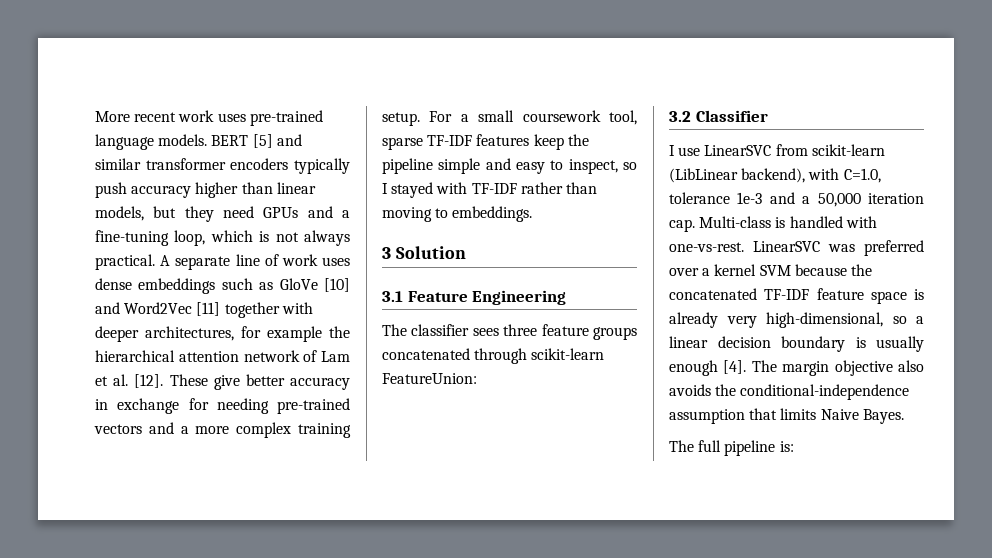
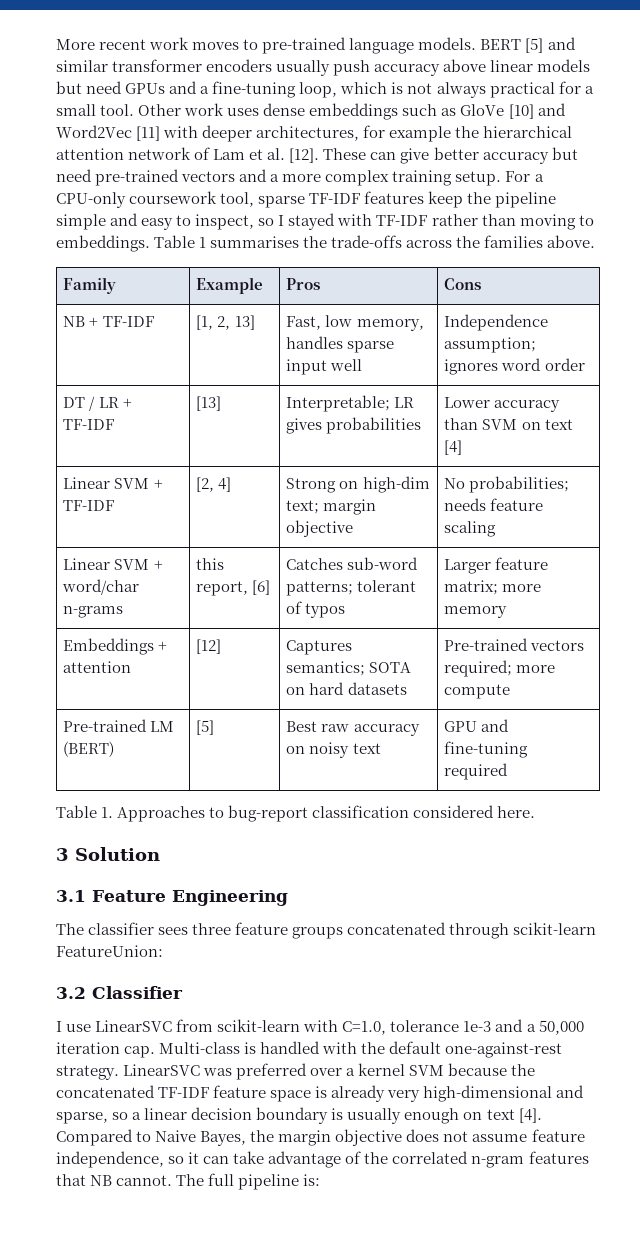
[217,113,246,122] uses -> [192,39,259,50] moves to
[294,158,350,174] typically -> [276,60,331,76] usually
[195,182,316,198] [95,206,214,222] higher than linear models, but they -> [443,59,591,72] [56,81,82,94] above linear models but
[95,254,279,270] practical. A separate line of -> [489,81,594,98] [56,104,182,116] practical for a small tool. Other
[224,302,280,318] together -> (161, 133) none
(208, 380) none -> [370,152,397,160] can
[95,398,269,414] in exchange for needing -> [551,147,578,160] [56,169,92,182] but need
[478,110,515,122] small -> [56,192,126,208] CPU-only
(533, 214) none -> [154,235,596,248] [63,277,117,294] [196,277,264,294] [286,278,321,290] [444,278,482,290] [63,316,154,327] [196,315,255,330] [286,315,424,331] [286,336,395,353] [286,359,363,375] [444,314,549,331] [444,337,537,353] [444,358,585,375] [63,396,132,411] [63,419,115,430] [196,396,222,411] [286,395,415,412] [286,417,422,434] [444,397,561,412] [444,418,573,430] [444,440,463,455] [63,477,163,489] [63,500,115,511] [196,477,232,492] [286,476,430,493] [286,499,377,515] [286,520,354,537] [444,476,570,493] [444,498,544,511] [444,521,497,537] [63,558,163,570] [62,579,140,595] [63,606,124,618] [196,558,225,570] [196,580,271,596] [286,557,419,570] [286,580,417,596] [286,601,346,618] [444,557,549,574] [444,580,542,595] [444,606,508,618] [63,638,168,655] [63,661,132,673] [196,639,222,654] [286,640,353,655] [286,661,412,676] [286,682,407,695] [444,638,585,651] [444,660,556,677] [444,684,511,699] [63,719,175,732] [63,741,115,757] [196,720,215,735] [286,721,420,736] [286,742,381,758] [444,719,510,732] [444,741,529,758] [444,763,509,780] [56,805,536,822] Table 1 summarises the trade-offs across the families above. // Family | Example | Pros | Cons // NB + TF-IDF | [1, 2, 13] | Fast, low memory, handles sparse input well | Independence assumption; ignores word order // DT / LR + TF-IDF | [13] | Interpretable; LR gives probabilities | Lower accuracy than SVM on text [4] // Linear SVM + TF-IDF | [2, 4] | Strong on high-dim text; margin objective | No probabilities; needs feature scaling // Linear SVM + word/char n-grams | this report, [6] | Catches sub-word patterns; tolerant of typos | Larger feature matrix; more memory // Embeddings + attention | [12] | Captures semantics; SOTA on hard datasets | Pre-trained vectors required; more compute // Pre-trained LM (BERT) | [5] | Best raw accuracy on noisy text | GPU and fine-tuning required // Table 1. Approaches to bug-report classification considered here.
[669,168,806,183] (LibLinear backend), -> (301, 1025) none
[669,242,744,252] one-vs-rest. -> [361,1041,563,1058] [56,1065,119,1080] the default one-against-rest strategy.
[766,312,883,328] high-dimensional, -> [423,1085,585,1102] [56,1112,108,1124] high-dimensional and sparse,
[723,360,924,376] [669,384,910,400] [669,408,904,424] [4]. The margin objective also avoids the conditional-independence assumption that limits Naive Bayes. // -> [463,1108,542,1123] [56,1129,585,1146] [56,1151,589,1168] [56,1174,173,1186] on text [4]. Compared to Naive Bayes, the margin objective does not assume feature independence, so it can take advantage of the correlated n-gram features that NB cannot.

